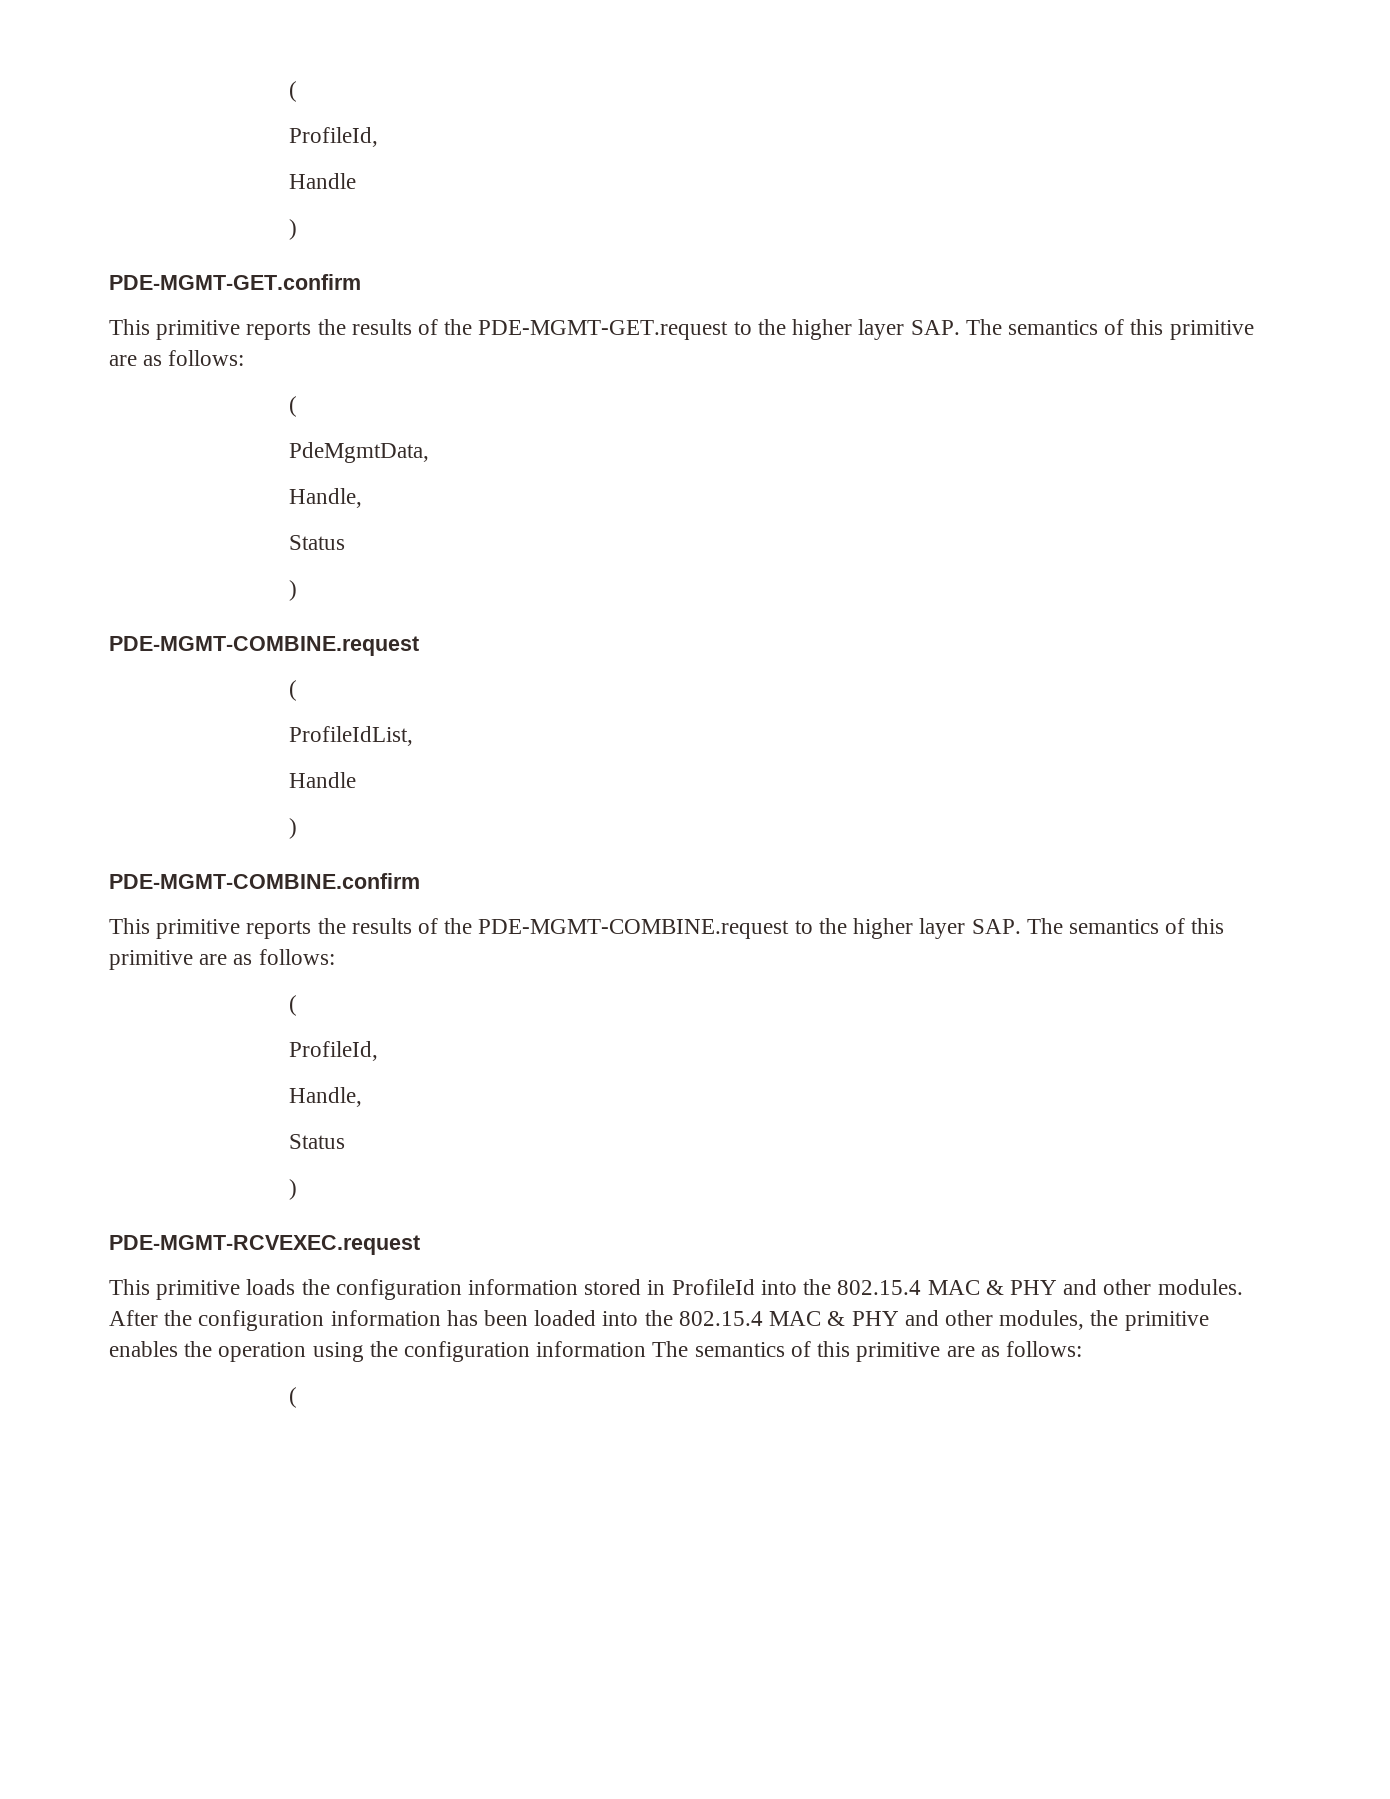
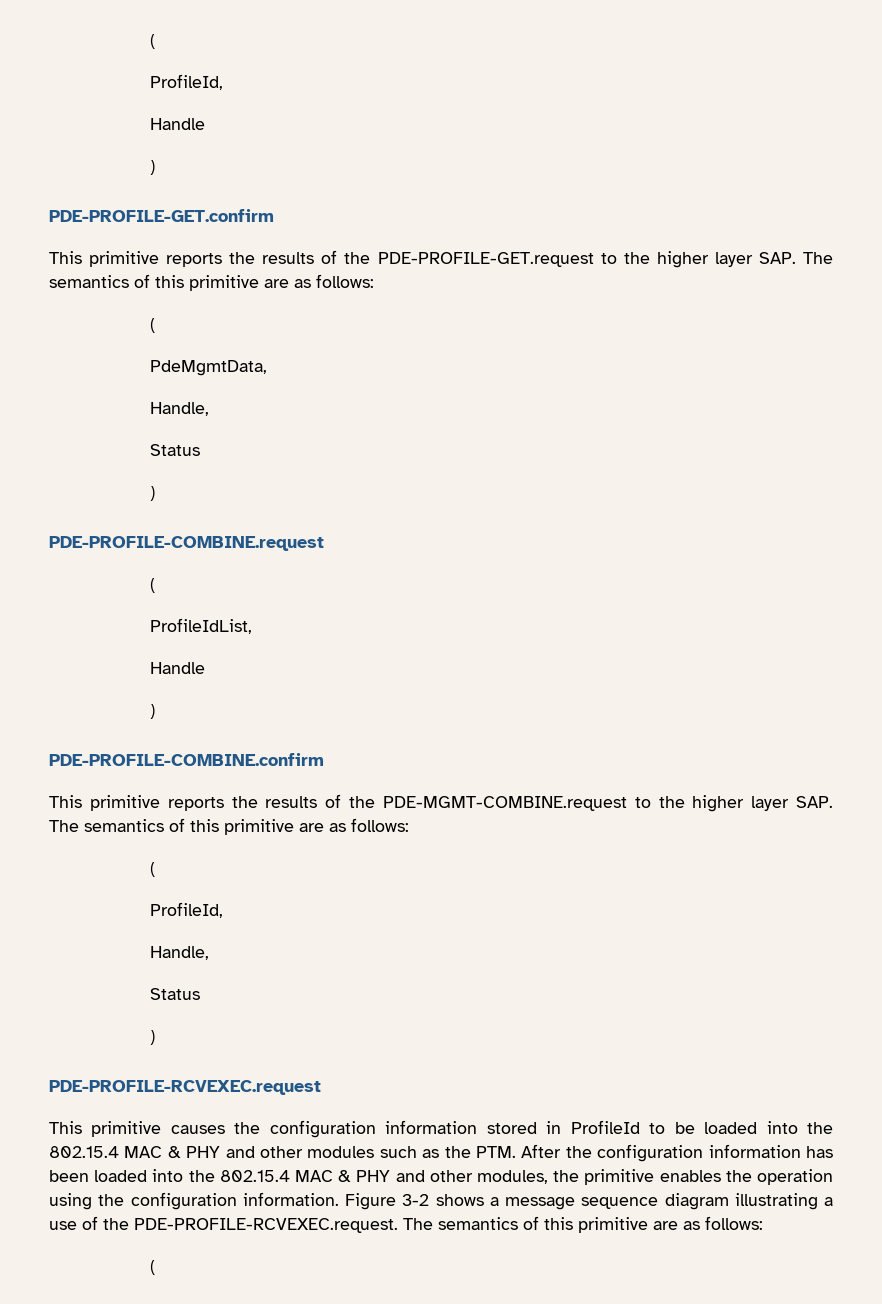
[109,274,361,290] [109,319,729,340] PDE-MGMT-GET.confirm // This primitive reports the results of the PDE-MGMT-GET.request -> [49,209,274,222] [49,250,594,267] PDE-PROFILE-GET.confirm // This primitive reports the results of the PDE-PROFILE-GET.request
[109,636,419,656] PDE-MGMT-COMBINE.request -> [49,536,324,551] PDE-PROFILE-COMBINE.request
[109,873,420,889] PDE-MGMT-COMBINE.confirm -> [49,753,324,766] PDE-PROFILE-COMBINE.confirm
[109,1235,420,1255] [109,1279,296,1300] PDE-MGMT-RCVEXEC.request // This primitive loads -> [49,1080,321,1095] [49,1121,225,1137] PDE-PROFILE-RCVEXEC.request // This primitive causes
[760,1279,1243,1295] into the 802.15.4 MAC & PHY and other modules. -> [649,1121,833,1134] [49,1146,516,1158] to be loaded into the 802.15.4 MAC & PHY and other modules such as the PTM.
[536,1341,647,1357] information -> [242,1192,833,1210] [49,1216,398,1233] information. Figure 3-2 shows a message sequence diagram illustrating a use of the PDE-PROFILE-RCVEXEC.request.

